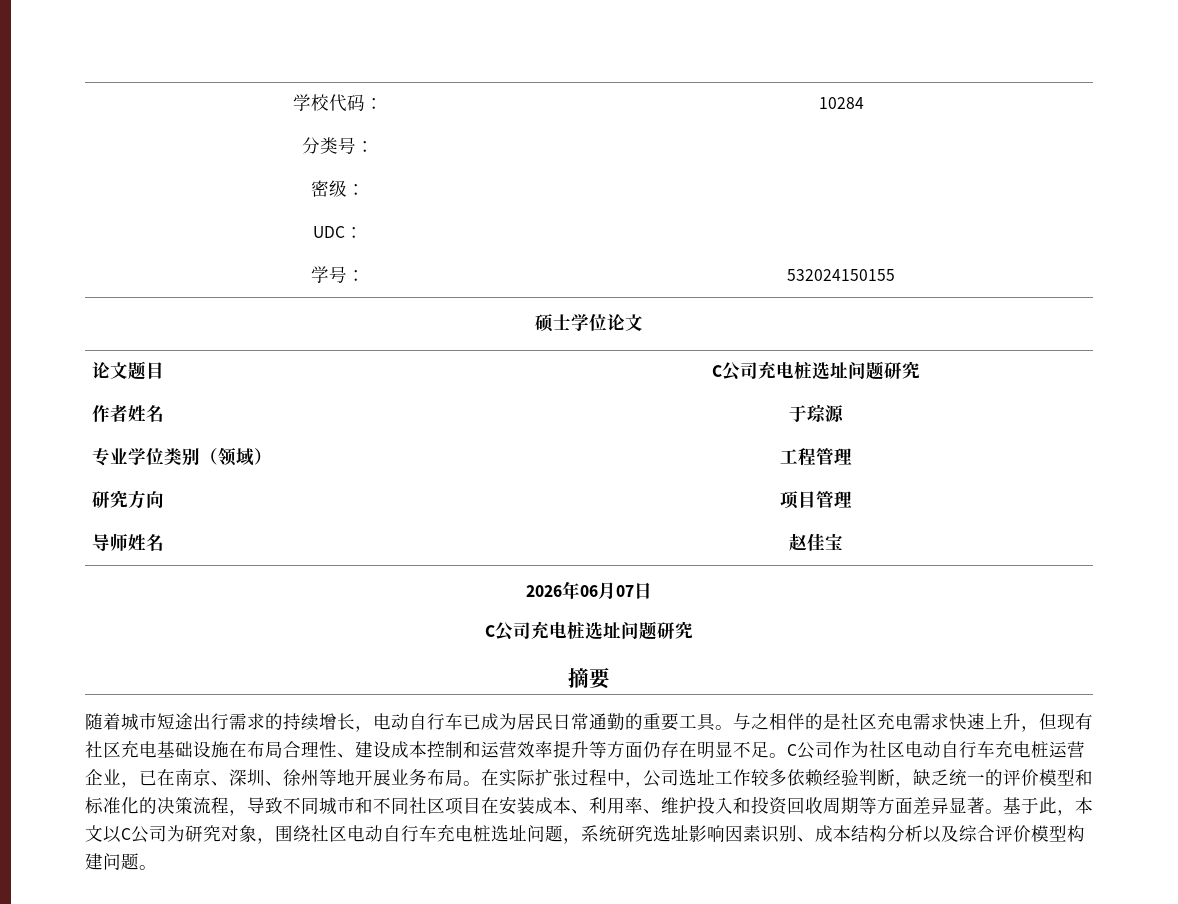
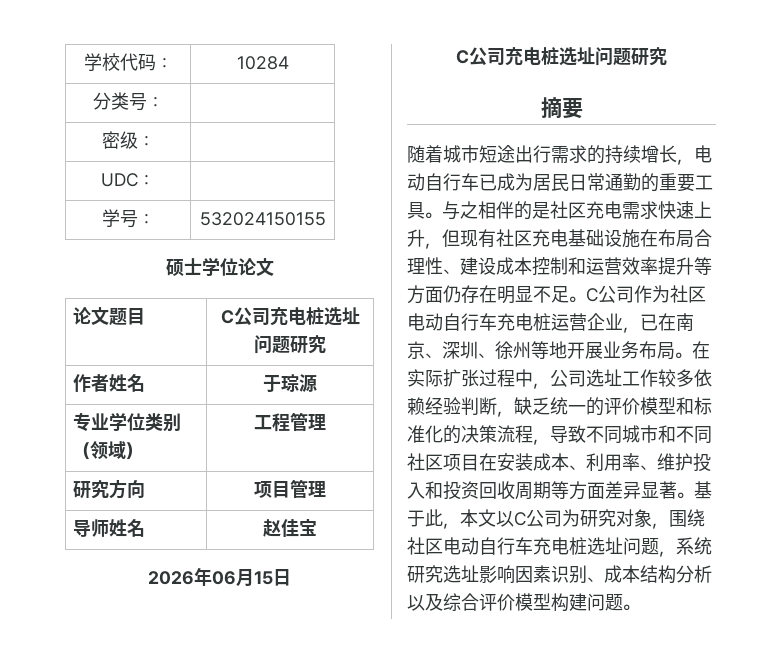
[616,585,634,597] 07 -> [254,571,273,585] 15

